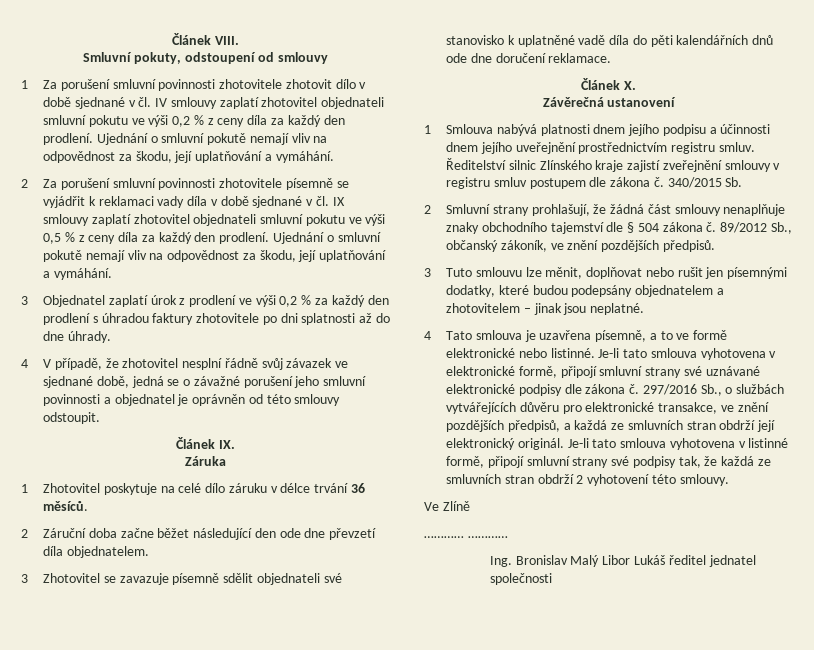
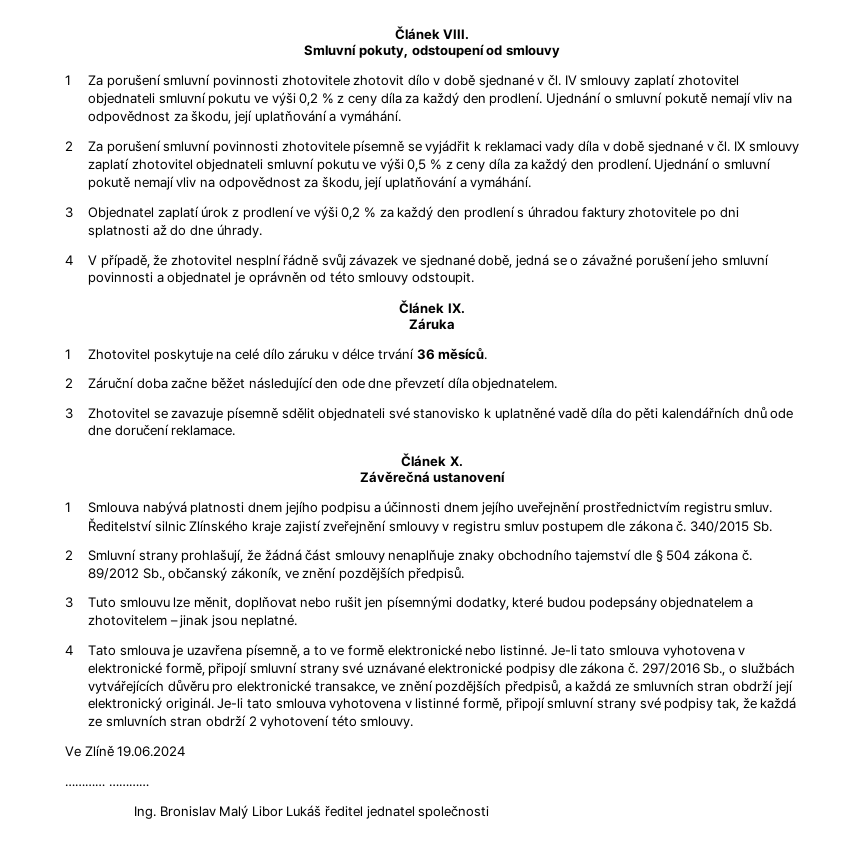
(470, 506) none -> [117,746,186,757] 19.06.2024

